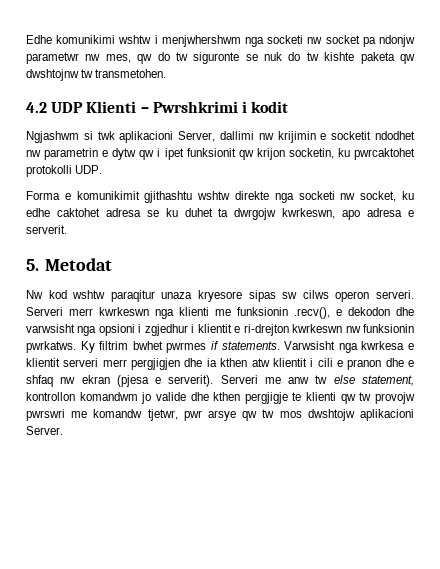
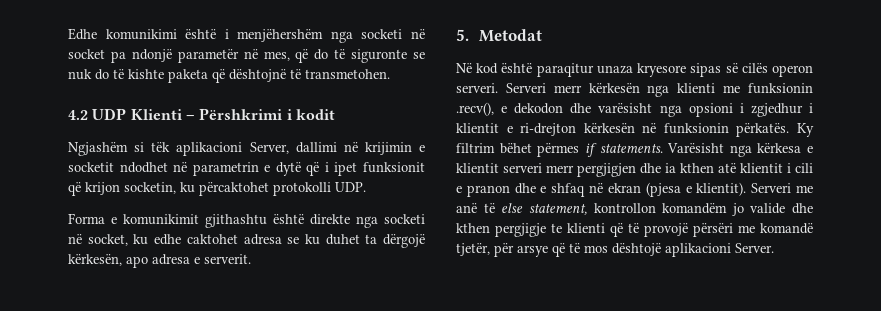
[118,35,323,47] wshtw i menjwhershwm nga socketi nw -> [185,29,425,43] është i menjëhershëm nga socketi në
[378,35,415,47] [26,52,188,64] ndonjw parametwr nw mes, qw do tw -> [131,49,346,63] ndonjë parametër në mes, që do të
[306,52,319,61] tw -> [113,69,124,79] të
[399,54,415,64] [26,69,94,81] qw dwshtojnw tw -> [212,69,301,83] që dështojnë të
[152,101,238,113] Pwrshkrimi -> [199,108,283,120] Përshkrimi
[26,131,115,143] Ngjashwm si twk -> [68,142,171,156] Ngjashëm si tëk
[258,133,274,140] nw -> [343,142,358,152] në
[26,150,41,157] nw -> [173,162,188,172] në
[112,148,155,160] dytw qw -> [275,162,320,176] dytë që
[238,150,254,160] qw -> [68,182,81,196] që
[353,148,415,160] pwrcaktohet -> [199,182,269,196] përcaktohet
[197,191,231,200] wshtw -> [273,214,304,224] është
[340,193,356,200] nw -> [68,234,82,244] në
[234,208,336,220] dwrgojw kwrkeswn, -> [382,234,425,248] [68,254,122,266] dërgojë kërkesën,
[26,290,106,299] Nw kod wshtw -> [456,63,533,74] Në kod është
[282,290,329,299] sw cilws -> [725,63,768,73] së cilës
[99,307,149,316] kwrkeswn -> [588,83,640,93] kërkesën
[26,324,75,333] varwsisht -> [598,103,653,113] varësisht
[292,324,414,333] [26,341,405,353] kwrkeswn nw funksionin pwrkatws. Ky filtrim bwhet pwrmes if statements. Varwsisht nga kwrkesa -> [583,123,814,137] [456,143,802,157] kërkesën në funksionin përkatës. Ky filtrim bëhet përmes if statements. Varësisht nga kërkesa
[251,358,270,367] atw -> [718,163,736,173] atë
[60,377,76,384] nw -> [589,183,604,193] në
[168,375,214,387] serverit). -> [696,182,747,196] klientit).
[288,375,328,384] anw tw -> [456,203,495,213] anë të
[79,392,138,401] komandwm -> [662,203,728,214] komandëm
[340,392,415,404] [26,409,355,421] qw tw provojw pwrswri me komandw tjetwr, pwr arsye qw tw mos dwshtojw -> [610,223,813,237] [456,243,661,257] që të provojë përsëri me komandë tjetër, për arsye që të mos dështojë

